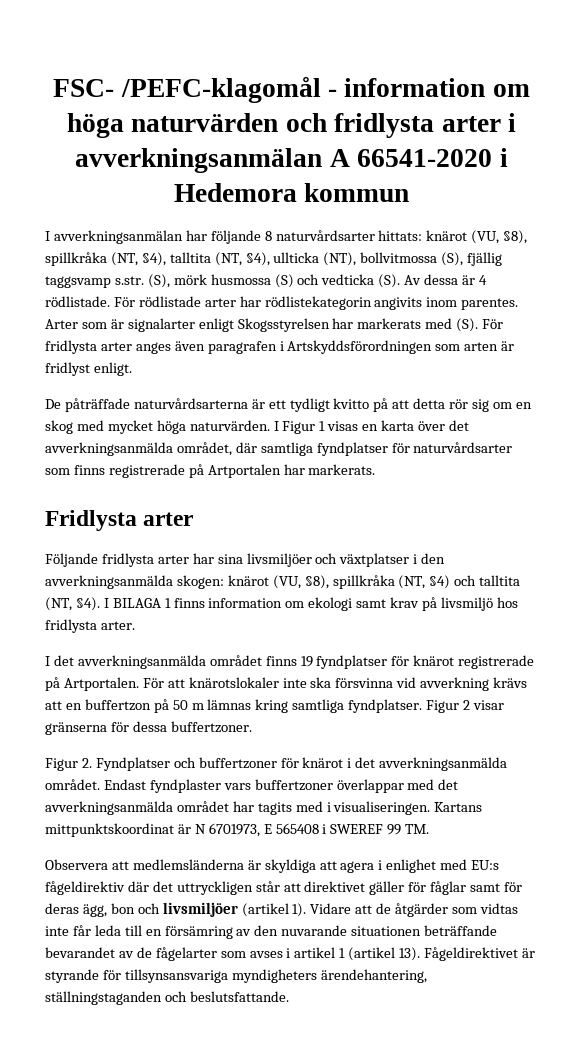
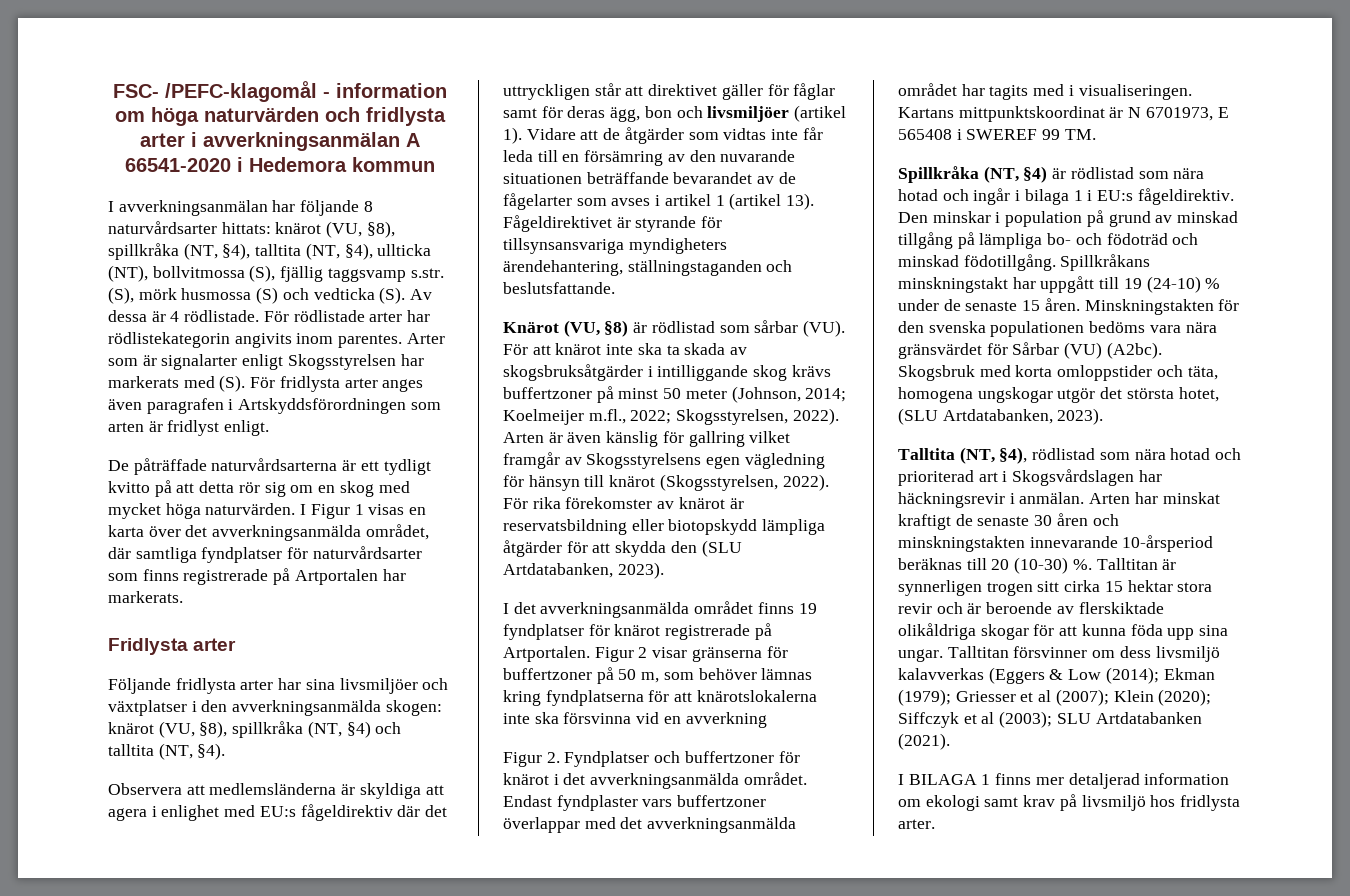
[103,597,518,611] [45,619,135,633] [45,655,535,669] [45,677,528,691] [45,699,504,713] [45,721,252,735] [45,757,508,771] [45,779,459,793] [45,801,483,815] [45,823,430,837] I BILAGA 1 finns information om ekologi samt krav på livsmiljö hos fridlysta arter. // I det avverkningsanmälda området finns 19 fyndplatser för knärot registrerade på Artportalen. För att knärotslokaler inte ska försvinna vid avverkning krävs att en buffertzon på 50 m lämnas kring samtliga fyndplatser. Figur 2 visar gränserna för dessa buffertzoner. // Figur 2. Fyndplatser och buffertzoner för knärot i det avverkningsanmälda området. Endast fyndplaster vars buffertzoner överlappar med det avverkningsanmälda området har tagits med i visualiseringen. Kartans mittpunktskoordinat är N 6701973, E 565408 i SWEREF 99 TM. -> (226, 751) none
(289, 996) none -> [503,320,846,337] [503,343,748,355] [503,364,831,381] [503,386,847,403] [503,408,839,425] [503,431,791,447] [503,452,825,469] [503,474,829,491] [503,497,744,509] [503,519,826,535] [503,540,742,557] [503,562,664,579] [503,601,817,618] [503,623,772,640] [503,646,788,662] [503,667,813,684] [503,690,817,706] [503,712,767,728] [503,751,800,767] [503,772,807,789] [503,795,767,811] [503,817,797,833] [898,83,1192,100] [898,106,1229,122] [898,129,1096,140] [898,166,1205,183] [898,188,1234,205] [898,210,1239,227] [898,232,1199,249] [898,254,1151,271] [898,276,1221,293] [898,298,1240,315] [898,321,1217,337] [898,342,1162,359] [898,365,1218,381] [898,387,1219,403] [898,408,1104,425] [898,447,1242,464] [898,469,1162,486] [898,492,1220,508] [898,513,1119,530] [898,535,1214,552] [898,557,1177,574] [898,580,1213,596] [898,602,1164,614] [898,623,1229,640] [898,646,1220,662] [898,667,1215,684] [898,689,1212,706] [898,711,1202,728] [898,733,950,750] [898,773,1230,789] [898,794,1241,811] [898,819,935,829] // Knärot (VU, §8) är rödlistad som sårbar (VU). För att knärot inte ska ta skada av skogsbruksåtgärder i intilliggande skog krävs buffertzoner på minst 50 meter (Johnson, 2014; Koelmeijer m.fl., 2022; Skogsstyrelsen, 2022). Arten är även känslig för gallring vilket framgår av Skogsstyrelsens egen vägledning för hänsyn till knärot (Skogsstyrelsen, 2022). För rika förekomster av knärot är reservatsbildning eller biotopskydd lämpliga åtgärder för att skydda den (SLU Artdatabanken, 2023). // I det avverkningsanmälda området finns 19 fyndplatser för knärot registrerade på Artportalen. Figur 2 visar gränserna för buffertzoner på 50 m, som behöver lämnas kring fyndplatserna för att knärotslokalerna inte ska försvinna vid en avverkning // Figur 2. Fyndplatser och buffertzoner för knärot i det avverkningsanmälda området. Endast fyndplaster vars buffertzoner överlappar med det avverkningsanmälda området har tagits med i visualiseringen. Kartans mittpunktskoordinat är N 6701973, E 565408 i SWEREF 99 TM. // Spillkråka (NT, §4) är rödlistad som nära hotad och ingår i bilaga 1 i EU:s fågeldirektiv. Den minskar i population på grund av minskad tillgång på lämpliga bo- och födoträd och minskad födotillgång. Spillkråkans minskningstakt har uppgått till 19 (24-10) % under de senaste 15 åren. Minskningstakten för den svenska populationen bedöms vara nära gränsvärdet för Sårbar (VU) (A2bc). Skogsbruk med korta omloppstider och täta, homogena ungskogar utgör det största hotet, (SLU Artdatabanken, 2023). // Talltita (NT, §4), rödlistad som nära hotad och prioriterad art i Skogsvårdslagen har häckningsrevir i anmälan. Arten har minskat kraftigt de senaste 30 åren och minskningstakten innevarande 10-årsperiod beräknas till 20 (10-30) %. Talltitan är synnerligen trogen sitt cirka 15 hektar stora revir och är beroende av flerskiktade olikåldriga skogar för att kunna föda upp sina ungar. Talltitan försvinner om dess livsmiljö kalavverkas (Eggers & Low (2014); Ekman (1979); Griesser et al (2007); Klein (2020); Siffczyk et al (2003); SLU Artdatabanken (2021). // I BILAGA 1 finns mer detaljerad information om ekologi samt krav på livsmiljö hos fridlysta arter.

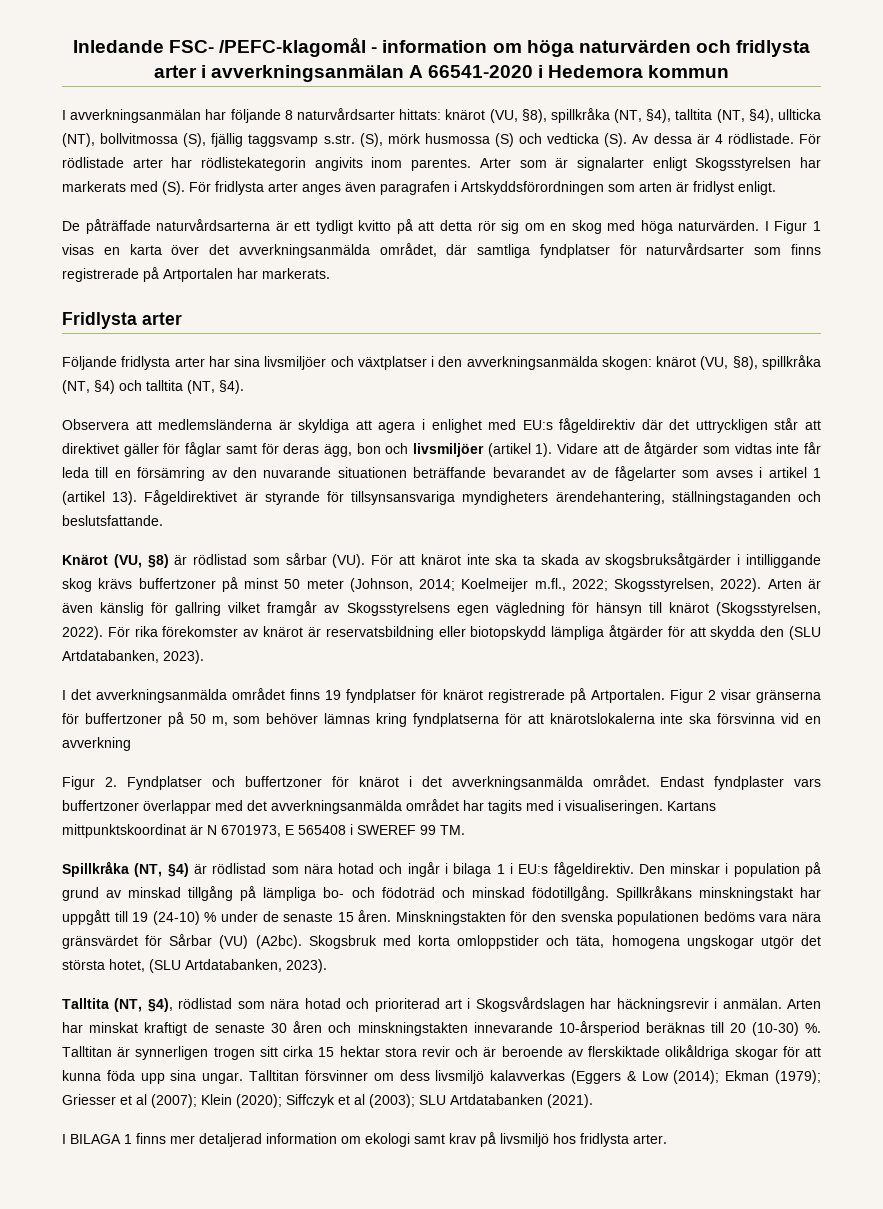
(113, 91) none -> [72,40,164,53] Inledande
[108,503,161,519] mycket -> (636, 225) none

